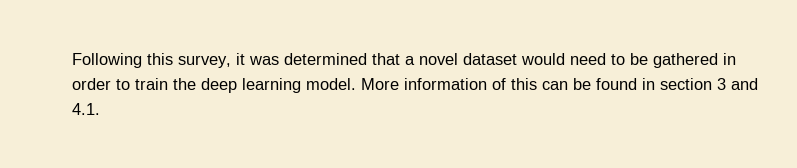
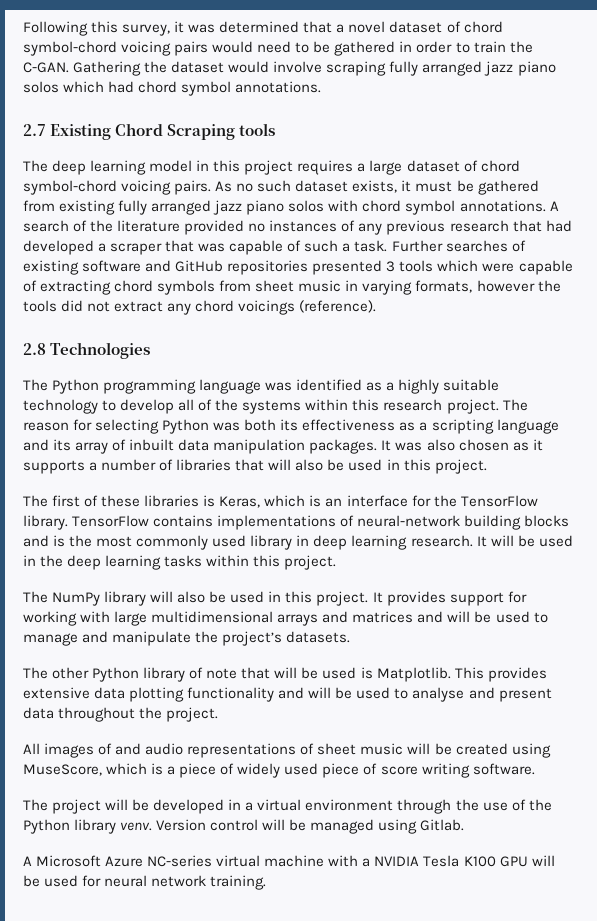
(517, 59) none -> [446,21,503,33] [23,41,209,56] of chord symbol-chord voicing pairs
[201,78,758,93] [72,103,100,115] deep learning model. More information of this can be found in section 3 and 4.1. -> [23,61,556,76] [23,81,322,96] [23,123,276,140] [23,160,520,175] [23,180,539,195] [23,200,559,215] [23,220,572,235] [23,240,526,255] [23,260,573,275] [23,280,561,295] [23,300,377,315] [23,342,151,359] [23,379,500,394] [23,399,528,414] [23,419,559,434] [23,439,543,454] [23,459,487,474] [23,495,538,508] [23,515,570,530] [23,535,573,550] [23,555,337,570] [23,591,527,606] [23,611,548,626] [23,631,351,646] [23,667,547,682] [23,687,552,702] [23,707,219,722] [23,743,551,758] [23,763,535,778] [23,799,552,814] [23,819,465,834] [23,855,555,867] [23,875,267,890] C-GAN. Gathering the dataset would involve scraping fully arranged jazz piano solos which had chord symbol annotations. // 2.7 Existing Chord Scraping tools // The deep learning model in this project requires a large dataset of chord symbol-chord voicing pairs. As no such dataset exists, it must be gathered from existing fully arranged jazz piano solos with chord symbol annotations. A search of the literature provided no instances of any previous research that had developed a scraper that was capable of such a task. Further searches of existing software and GitHub repositories presented 3 tools which were capable of extracting chord symbols from sheet music in varying formats, however the tools did not extract any chord voicings (reference). // 2.8 Technologies // The Python programming language was identified as a highly suitable technology to develop all of the systems within this research project. The reason for selecting Python was both its effectiveness as a scripting language and its array of inbuilt data manipulation packages. It was also chosen as it supports a number of libraries that will also be used in this project. // The first of these libraries is Keras, which is an interface for the TensorFlow library. TensorFlow contains implementations of neural-network building blocks and is the most commonly used library in deep learning research. It will be used in the deep learning tasks within this project. // The NumPy library will also be used in this project. It provides support for working with large multidimensional arrays and matrices and will be used to manage and manipulate the project’s datasets. // The other Python library of note that will be used is Matplotlib. This provides extensive data plotting functionality and will be used to analyse and present data throughout the project. // All images of and audio representations of sheet music will be created using MuseScore, which is a piece of widely used piece of score writing software. // The project will be developed in a virtual environment through the use of the Python library venv. Version control will be managed using Gitlab. // A Microsoft Azure NC-series virtual machine with a NVIDIA Tesla K100 GPU will be used for neural network training.

